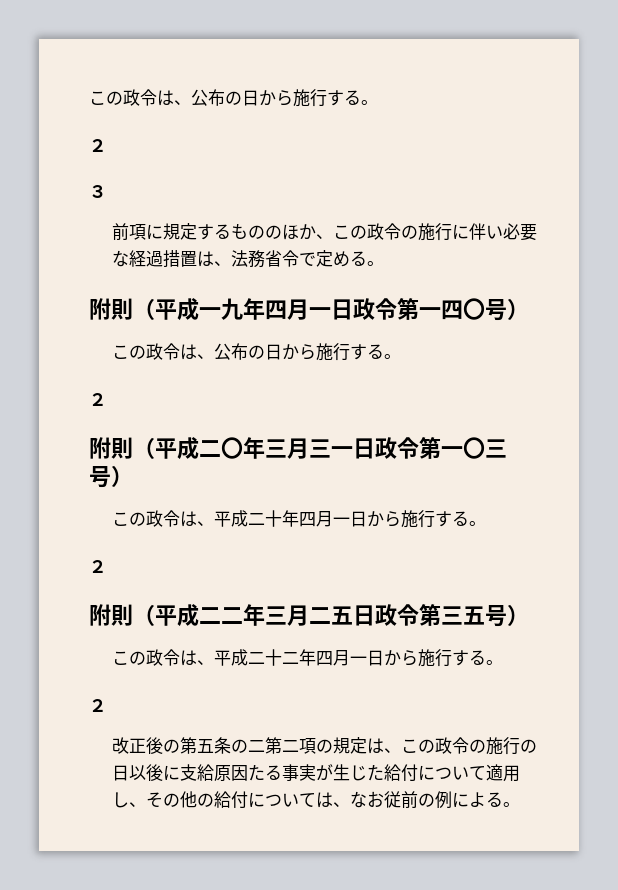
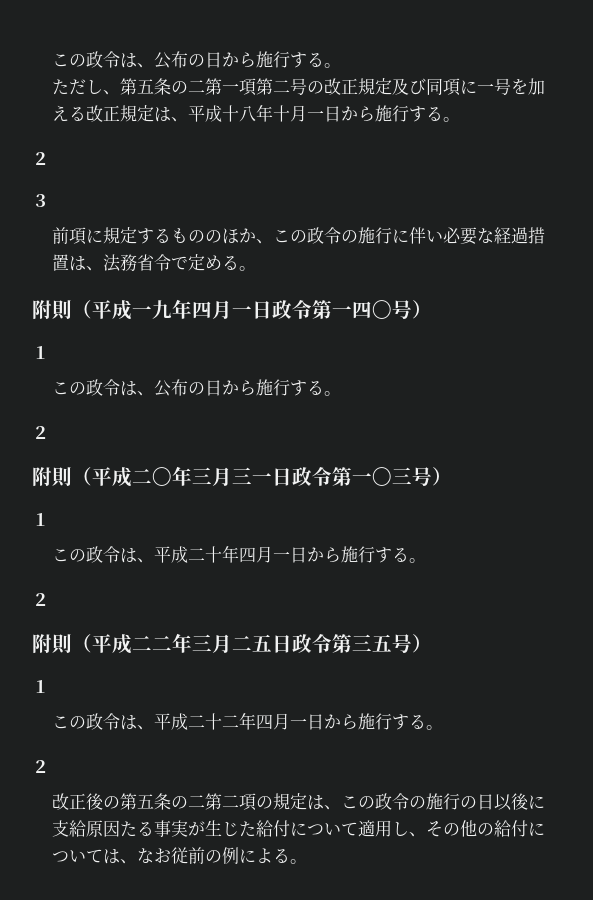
[89,89,378,107] この政令は、公布の日から施行する。 -> [52,51,342,69] [52,78,546,96] [52,104,461,122] この政令は、公布の日から施行する。 // ただし、第五条の二第一項第二号の改正規定及び同項に一号を加える改正規定は、平成十八年十月一日から施行する。
(529, 309) none -> [32,346,49,359] // １
(133, 476) none -> [32,513,49,526] // １
(529, 615) none -> [32,680,49,693] // １

